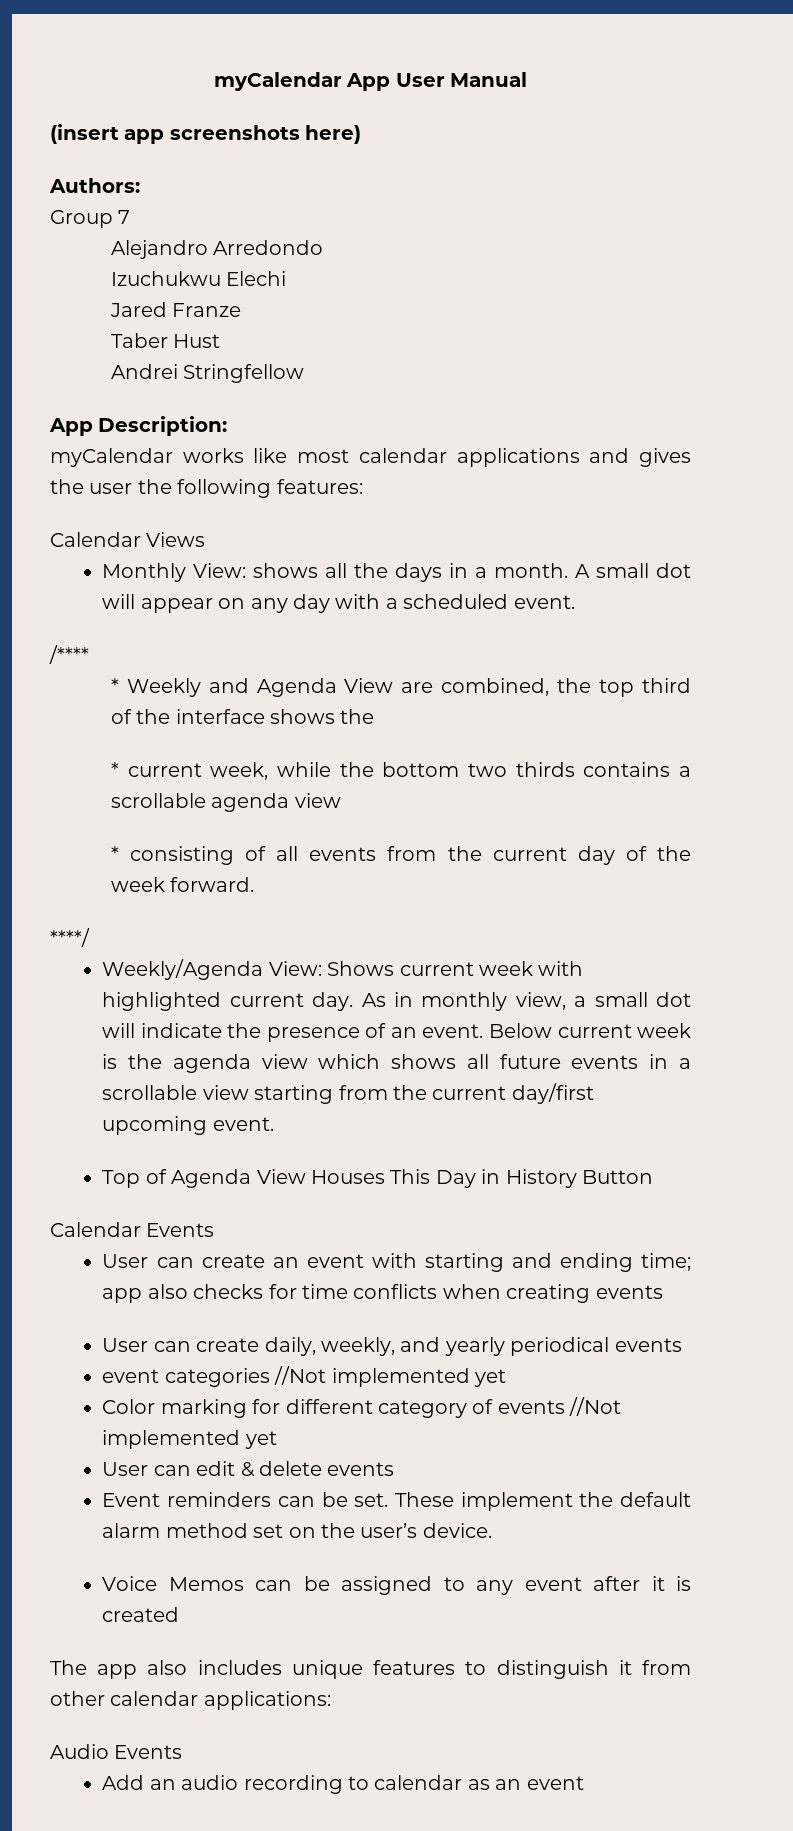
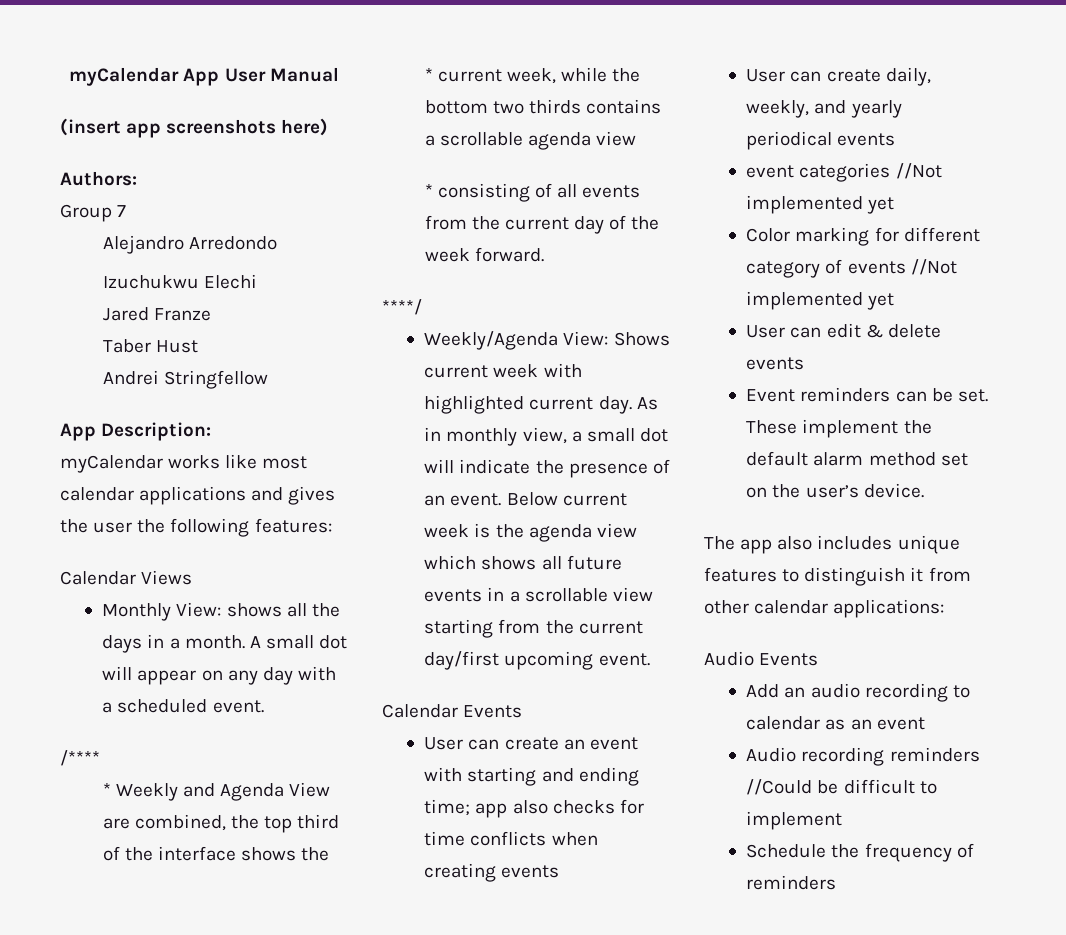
[102,1169,654,1188] // Top of Agenda View Houses This Day in History Button -> (650, 659) none
[102,1576,692,1595] [102,1607,180,1622] // Voice Memos can be assigned to any event after it is created -> (924, 490) none
(584, 1783) none -> [746,747,980,766] [746,779,937,795] [746,811,843,830] [746,843,974,862] [746,875,837,890] // Audio recording reminders //Could be difficult to implement // Schedule the frequency of reminders

